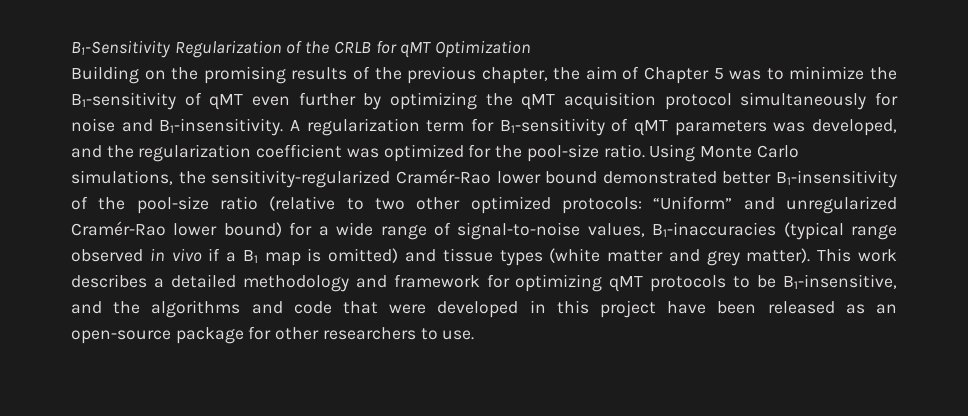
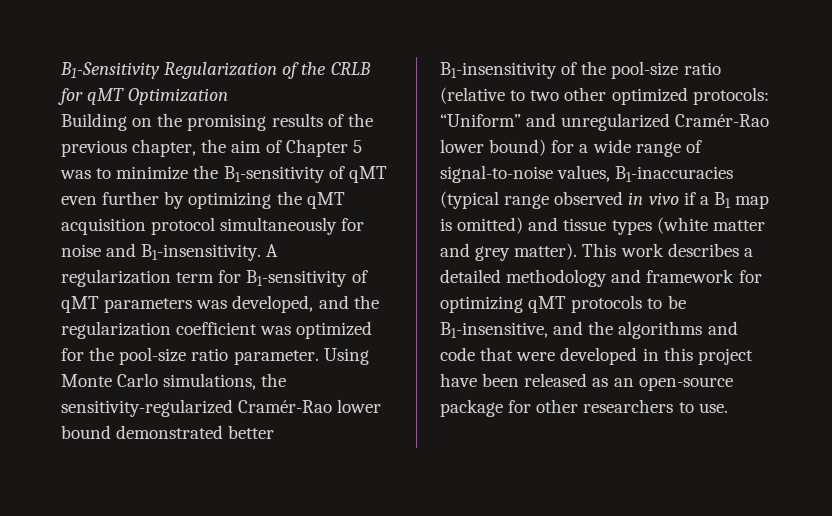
[603,144,645,158] ratio. -> [191,348,319,365] ratio parameter.

